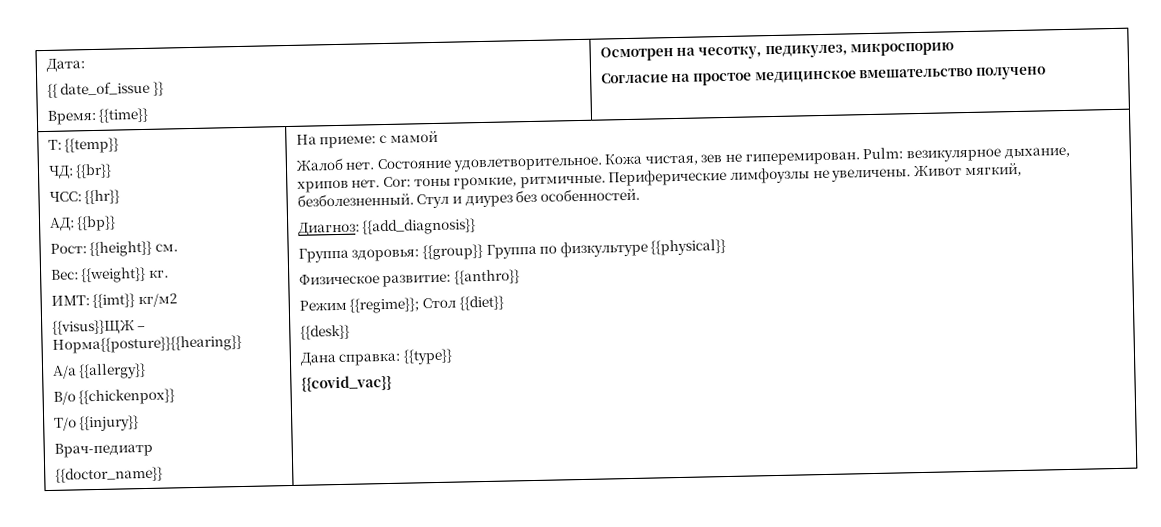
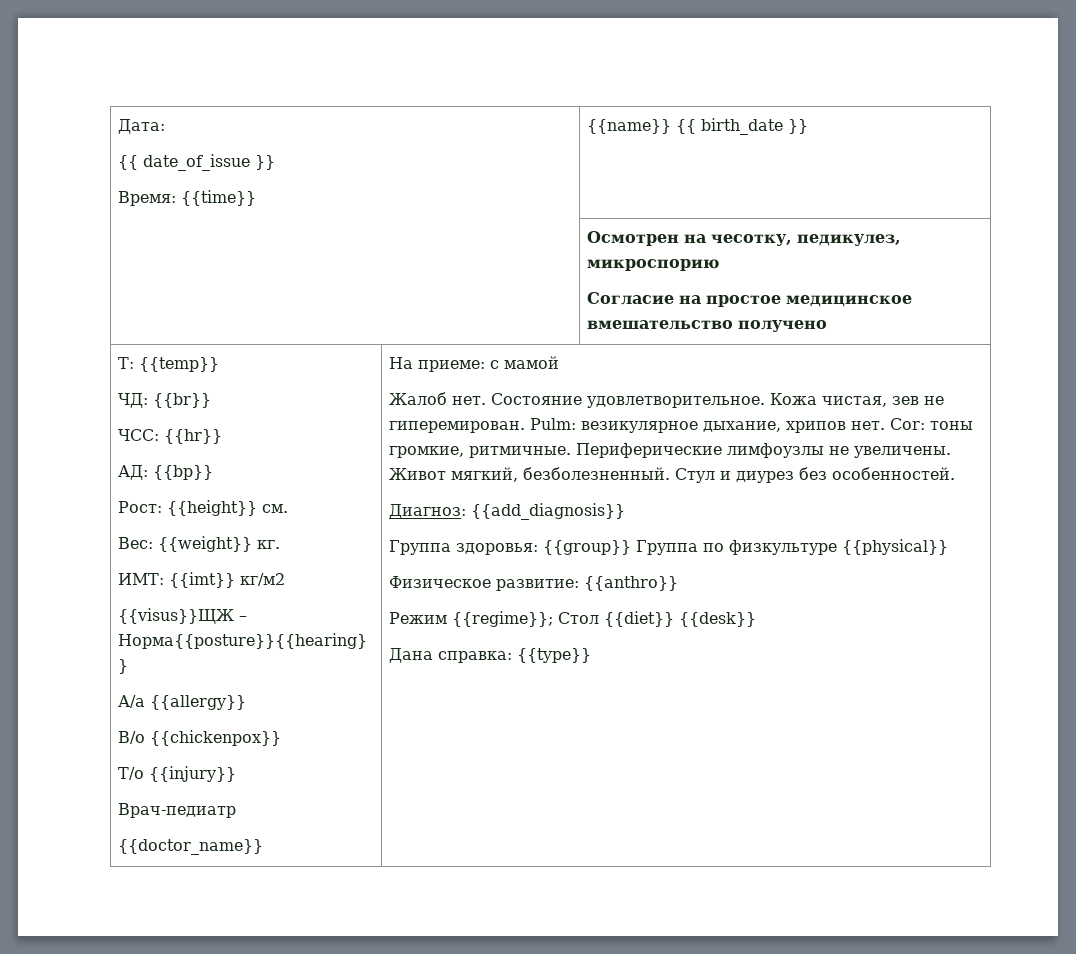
(149, 115) none -> [587,118,809,135] | {{name}} {{ birth_date }} //
(504, 303) // -> (675, 619) none
[300,374,392,392] // {{covid_vac}} -> (592, 655) none

